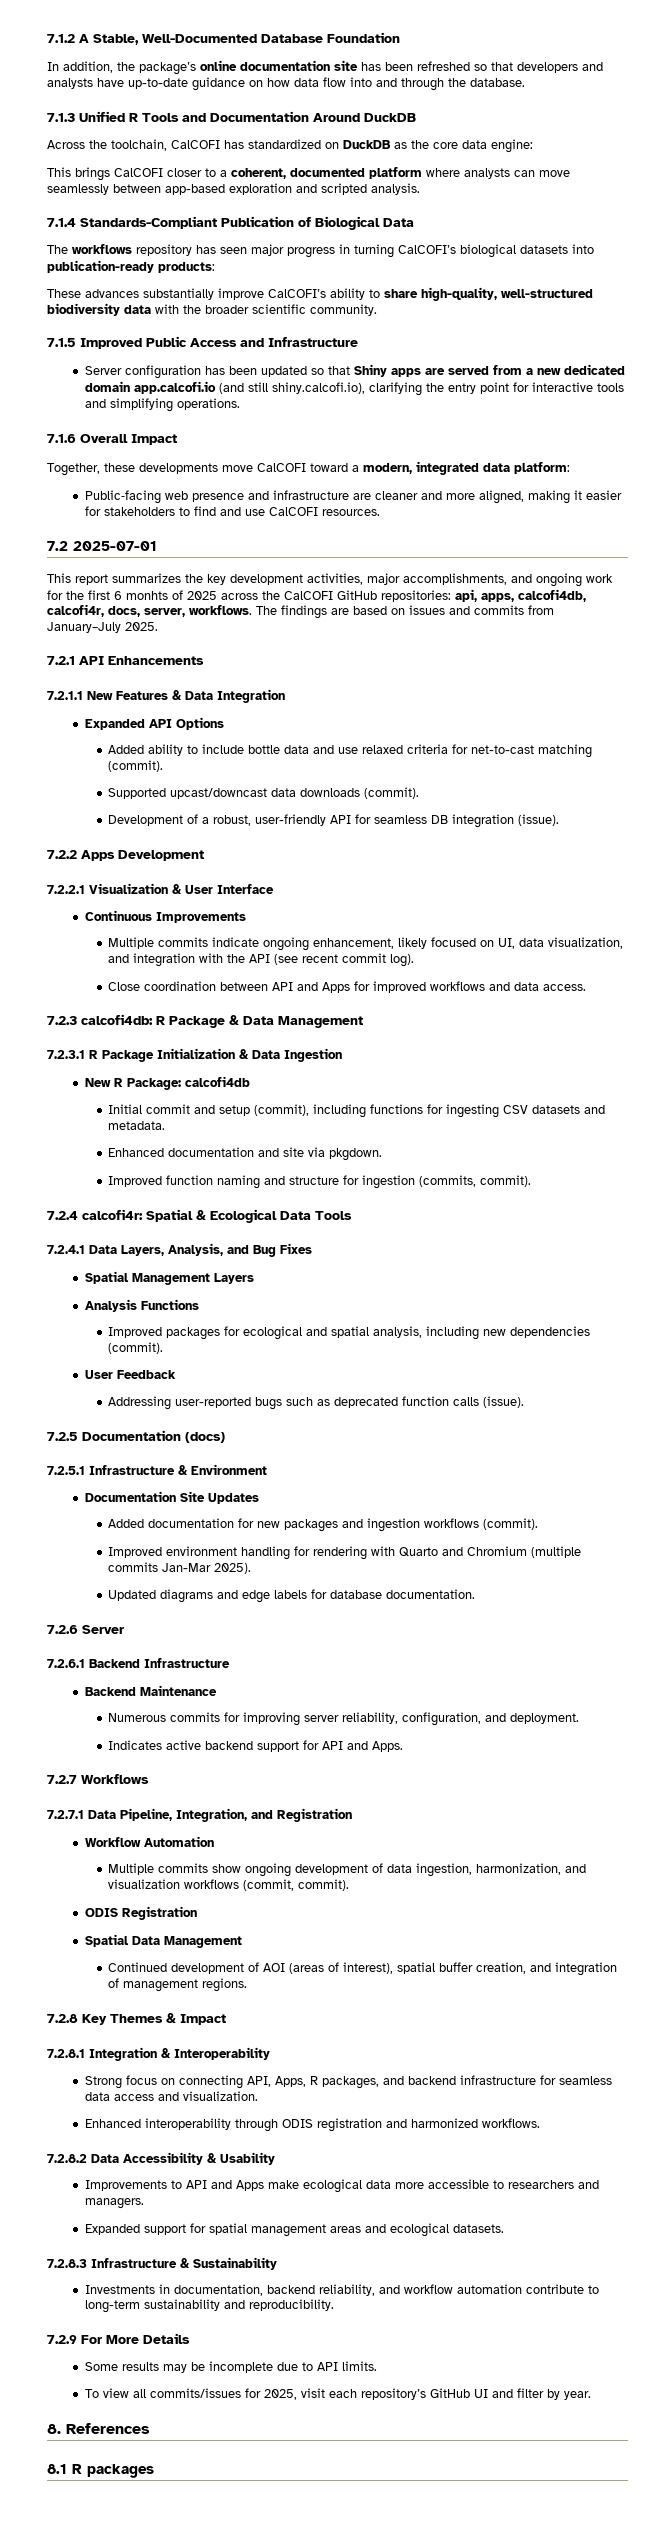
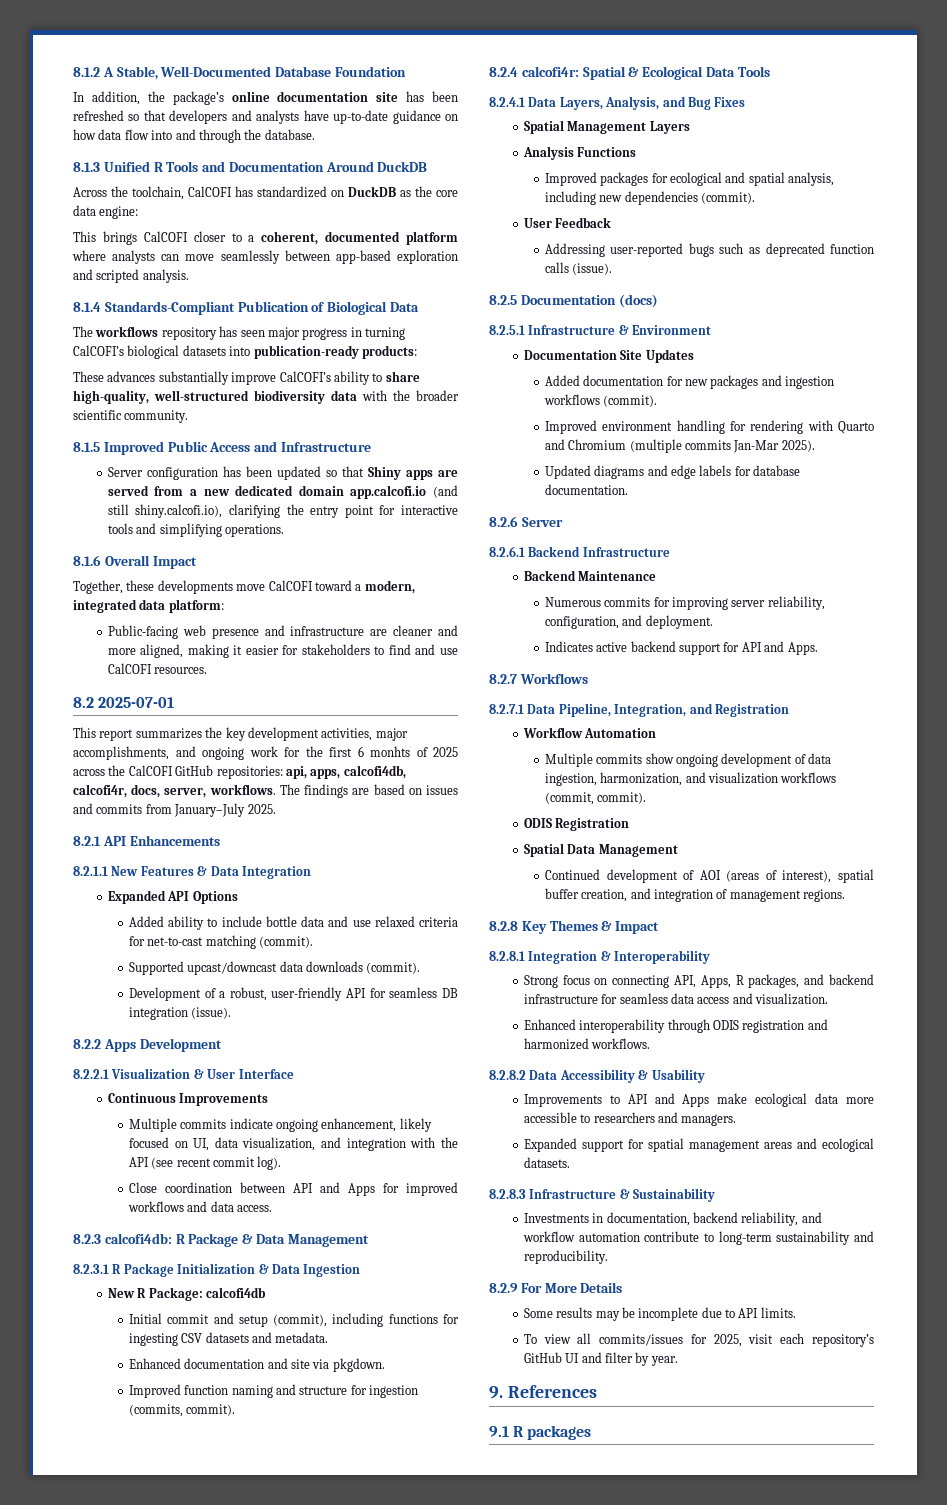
[47,34,75,43] 7.1.2 -> [73,67,100,77] 8.1.2
[47,113,75,122] 7.1.3 -> [73,162,100,172] 8.1.3
[47,218,76,227] 7.1.4 -> [73,302,101,312] 8.1.4
[47,338,76,347] 7.1.5 -> [73,442,100,452] 8.1.5
[47,434,76,443] 7.1.6 -> [73,555,101,566] 8.1.6
[47,541,68,551] 7.2 -> [73,697,94,708] 8.2
[47,656,75,665] 7.2.1 -> [73,836,101,846] 8.2.1
[47,691,83,700] 7.2.1.1 -> [73,866,108,876] 8.2.1.1
[47,850,77,859] 7.2.2 -> [73,1039,101,1049] 8.2.2
[47,885,85,894] 7.2.2.1 -> [73,1069,109,1079] 8.2.2.1
[47,1016,77,1025] 7.2.3 -> [73,1234,101,1244] 8.2.3
[47,1050,85,1059] 7.2.3.1 -> [73,1264,109,1274] 8.2.3.1
[47,1211,78,1220] 7.2.4 -> [489,67,518,77] 8.2.4
[47,1245,85,1254] 7.2.4.1 -> [489,97,525,107] 8.2.4.1
[47,1432,78,1441] 7.2.5 -> [489,295,517,305] 8.2.5
[47,1466,85,1475] 7.2.5.1 -> [489,325,525,335] 8.2.5.1
[47,1625,78,1634] 7.2.6 -> [489,516,518,527] 8.2.6
[47,1659,85,1668] 7.2.6.1 -> [489,546,525,557] 8.2.6.1
[47,1775,77,1784] 7.2.7 -> [489,674,517,684] 8.2.7
[47,1810,84,1819] 7.2.7.1 -> [489,704,524,714] 8.2.7.1
[47,2014,78,2023] 7.2.8 -> [489,921,518,931] 8.2.8
[47,2049,85,2058] 7.2.8.1 -> [489,951,525,961] 8.2.8.1
[47,2154,87,2163] 7.2.8.2 -> [489,1070,526,1080] 8.2.8.2
[47,2259,87,2268] 7.2.8.3 -> [489,1189,526,1199] 8.2.8.3
[47,2335,77,2344] 7.2.9 -> [489,1283,518,1293] 8.2.9
[47,2424,61,2434] 8. -> [489,1386,503,1399] 9.
[47,2464,67,2474] 8.1 -> [489,1426,509,1437] 9.1

